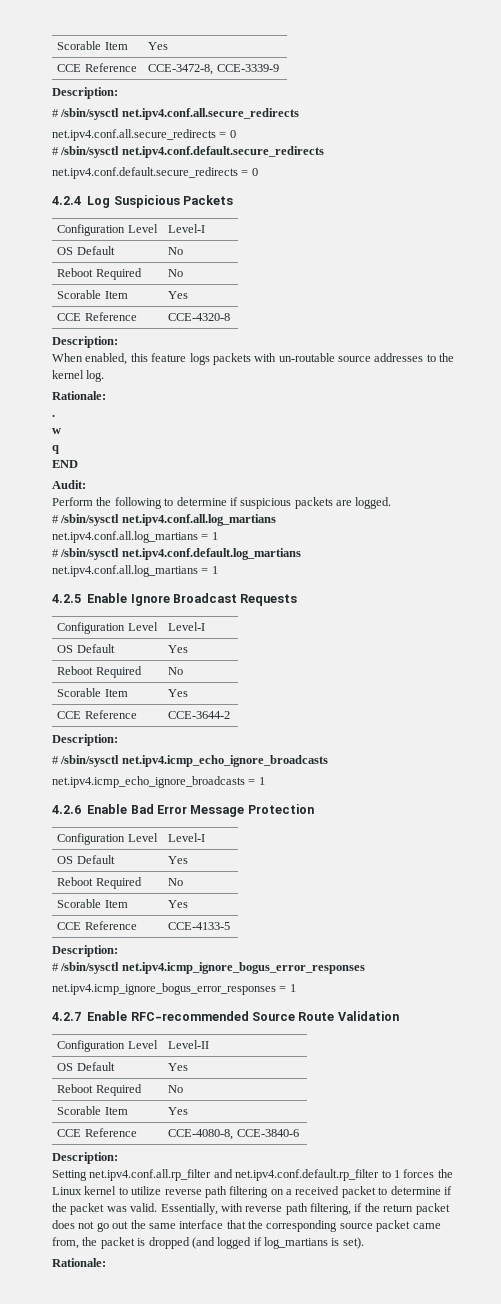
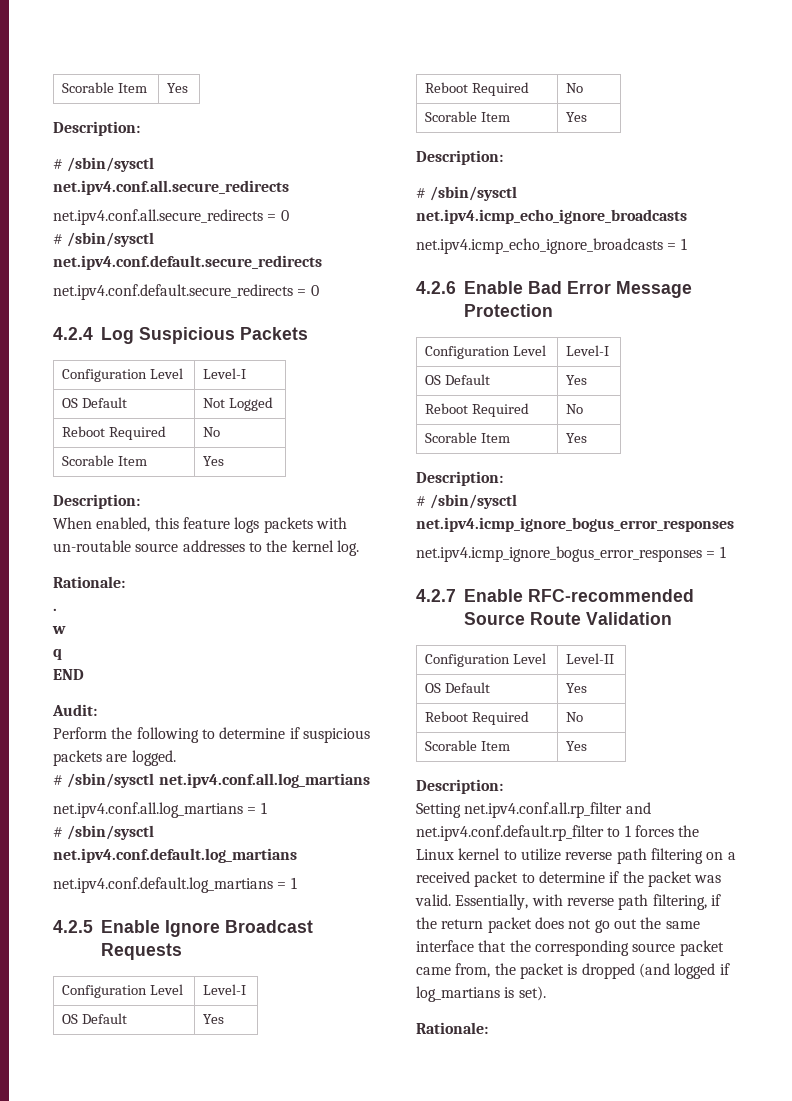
[57,41,128,50] [148,42,169,50] [57,63,137,72] [148,64,279,75] Scorable Item | Yes // CCE Reference | CCE-3472-8, CCE-3339-9 -> [62,82,148,93] [167,83,189,93] Scorable Item | Yes
[168,247,184,255] [57,268,142,280] [168,269,184,277] [57,290,128,299] [168,291,189,299] [57,312,137,321] [168,313,231,321] No // Reboot Required | No // Scorable Item | Yes // CCE Reference | CCE-4320-8 -> [203,397,274,411] [62,426,167,440] [203,427,221,437] [62,455,148,466] [203,456,225,466] Not Logged // Reboot Required | No // Scorable Item | Yes
[52,565,198,577] net.ipv4.conf.all.log_martians -> [53,877,273,893] net.ipv4.conf.default.log_martians
[57,710,137,719] [168,711,231,719] // CCE Reference | CCE-3644-2 -> (588, 117) none
[57,921,137,930] [168,922,231,930] // CCE Reference | CCE-4133-5 -> (588, 438) none
[57,1128,137,1137] [168,1129,299,1140] // CCE Reference | CCE-4080-8, CCE-3840-6 -> (588, 746) none

